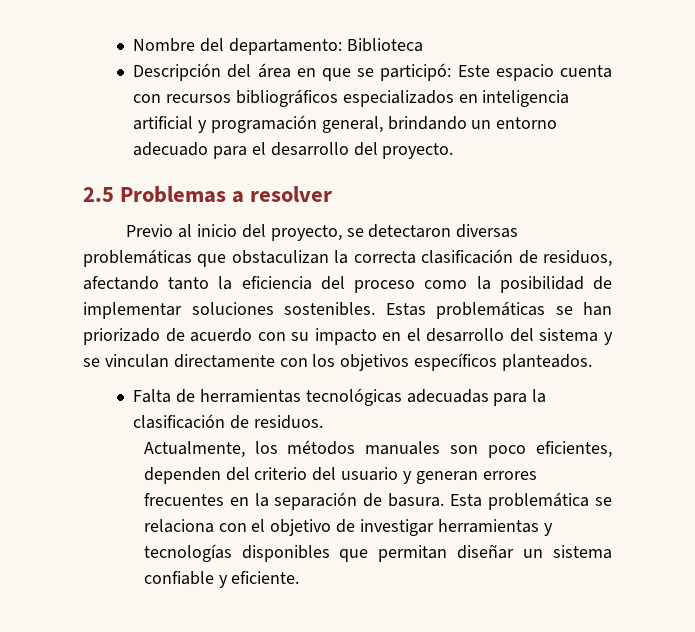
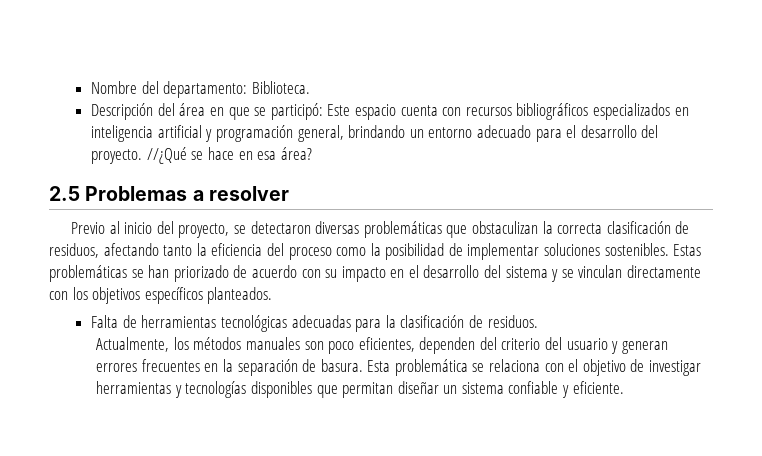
[346,38,423,52] Biblioteca -> [252,81,311,94] Biblioteca.
(454, 151) none -> [146,147,312,164] //¿Qué se hace en esa área?

